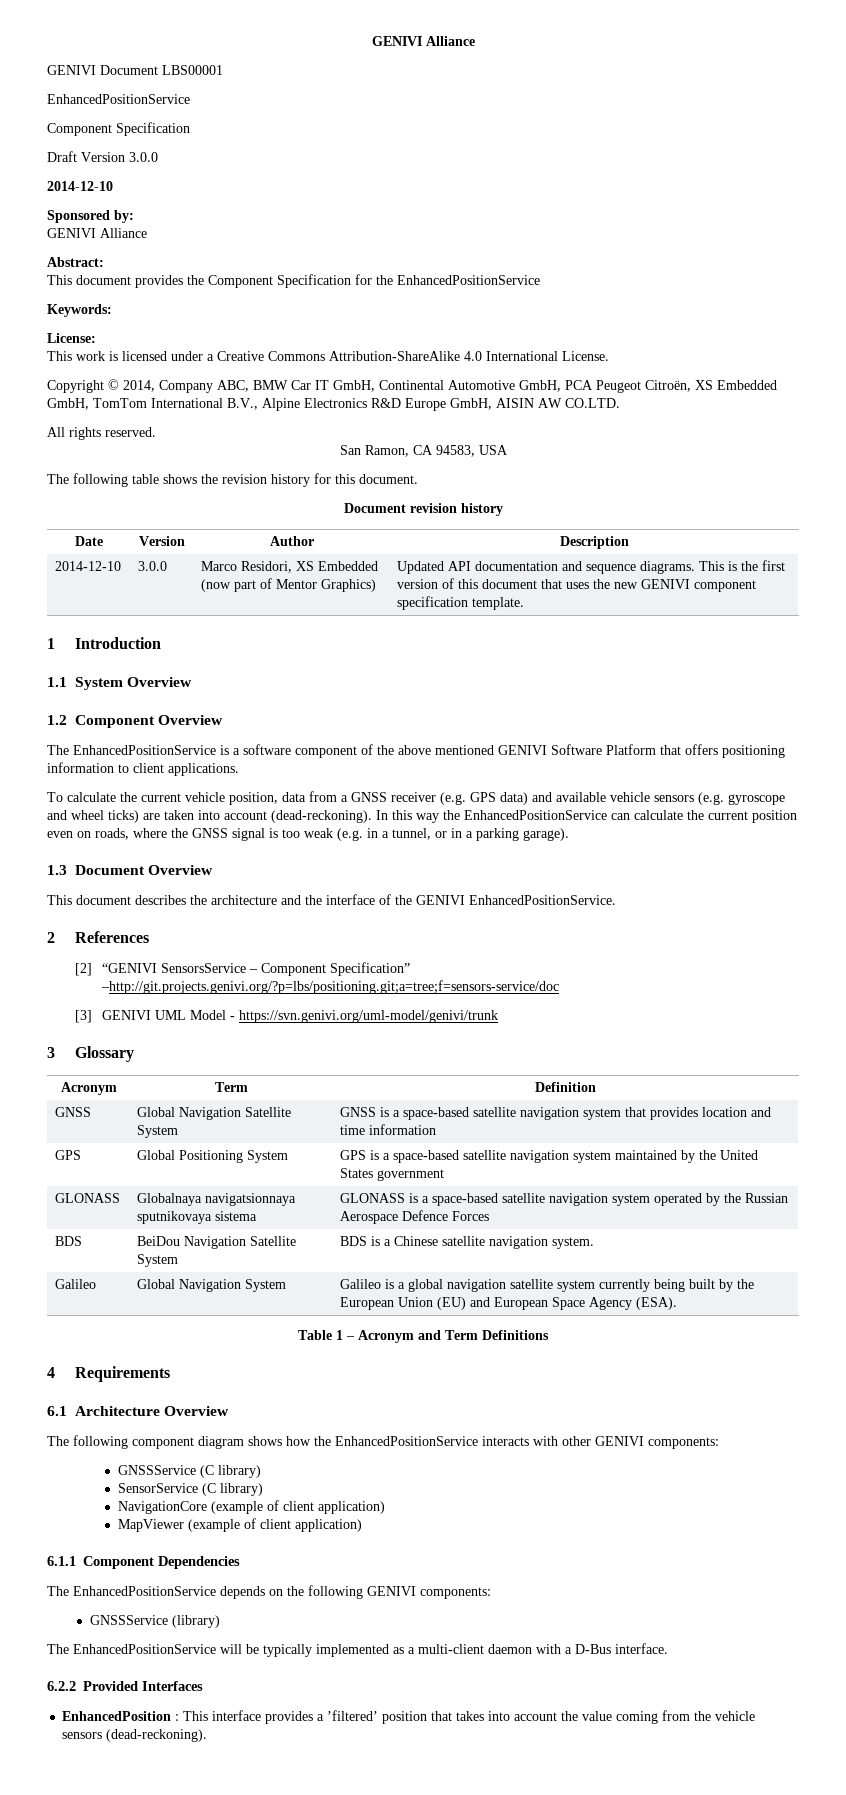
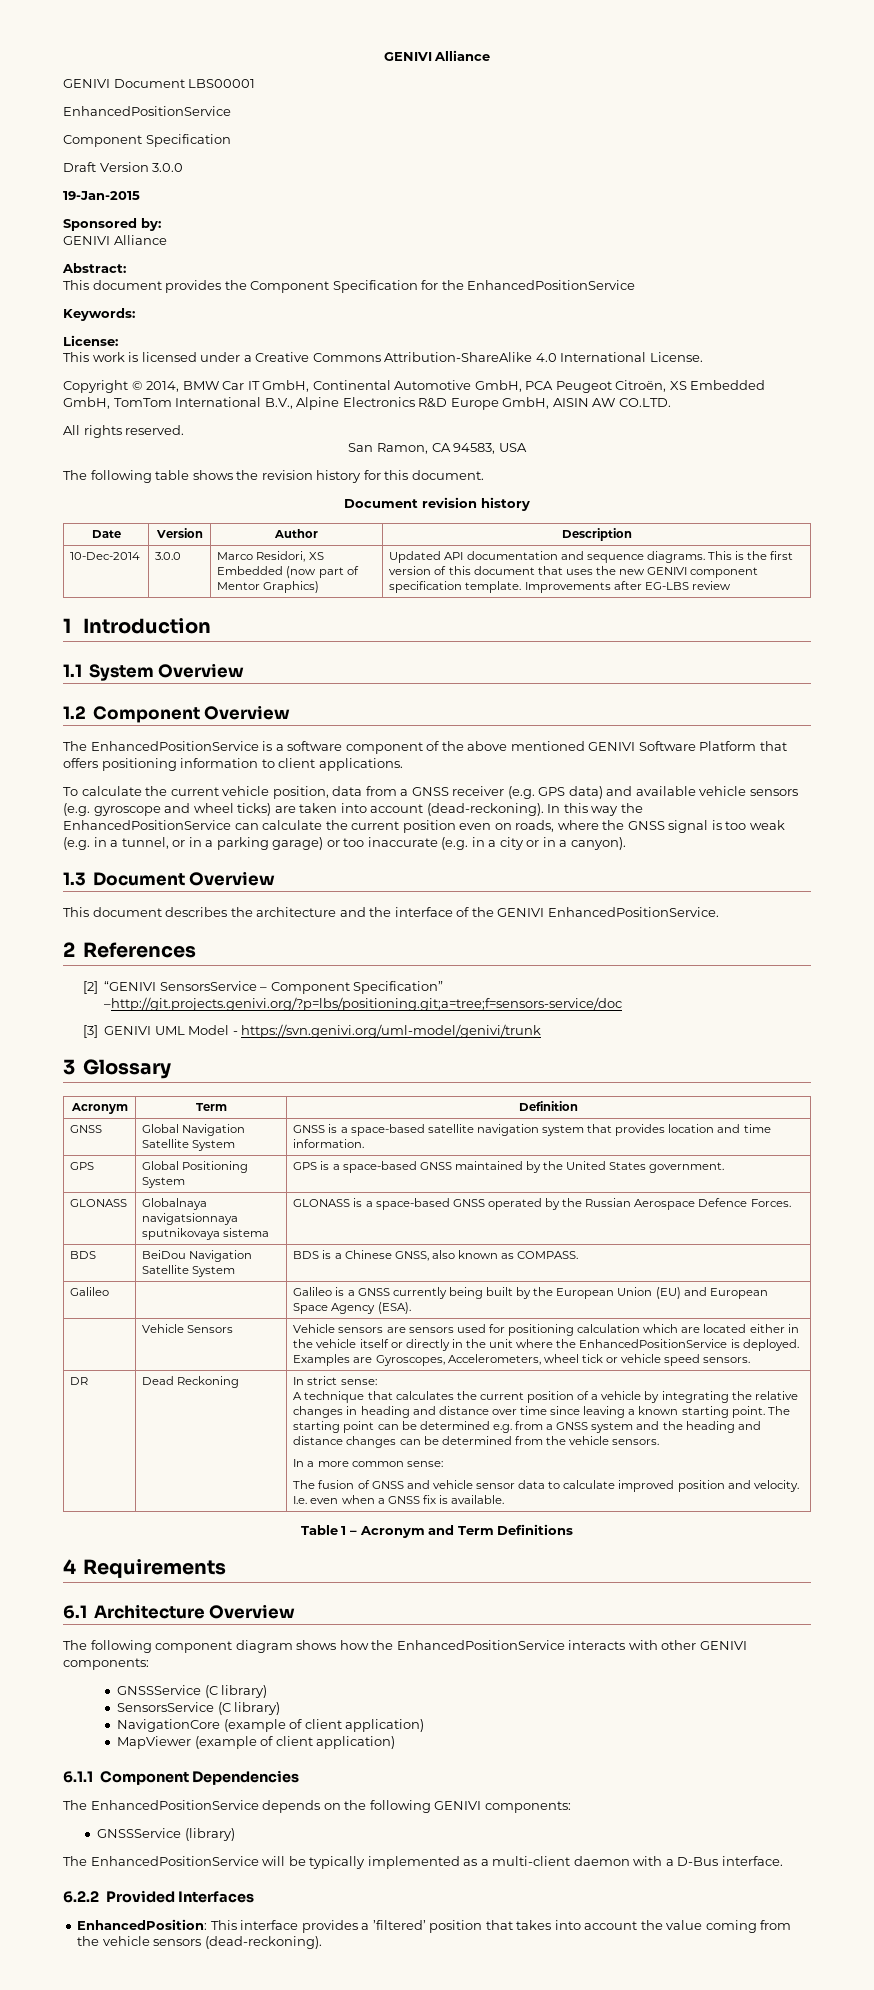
[47,181,113,191] 2014-12-10 -> [63,191,140,200] 19-Jan-2015
[159,380,249,393] Company ABC, -> (180, 386) none
[55,561,122,571] 2014-12-10 -> [70,552,141,560] 10-Dec-2014
(525, 603) none -> [524,581,731,593] Improvements after EG-LBS review
[523,828,569,841] garage). -> [272,837,626,850] garage) or too inaccurate (e.g. in a city or in a canyon).
[369,1124,437,1135] information -> [293,1139,365,1148] information.
[463,1150,612,1163] satellite navigation system -> [419,1162,452,1170] GNSS
[377,1169,445,1181] government -> [649,1162,725,1173] government.
[502,1193,651,1206] satellite navigation system -> [452,1199,485,1207] GNSS
[452,1211,490,1221] Forces -> [750,1199,791,1207] Forces.
[442,1236,595,1249] [55,1279,97,1289] [137,1279,287,1292] satellite navigation system. // Galileo | Global Navigation System -> [394,1250,579,1261] [70,1287,110,1296] GNSS, also known as COMPASS. // Galileo |
[408,1279,596,1292] global navigation satellite system -> [357,1288,390,1296] GNSS
(678, 1303) none -> [142,1324,234,1333] [293,1324,799,1336] [293,1339,799,1351] [293,1354,751,1366] [70,1377,89,1385] [142,1376,240,1388] [293,1376,377,1385] [293,1391,798,1403] [293,1406,790,1418] [293,1421,761,1433] [293,1436,660,1448] [293,1459,443,1467] [293,1480,799,1492] [293,1495,505,1504] // | Vehicle Sensors | Vehicle sensors are sensors used for positioning calculation which are located either in the vehicle itself or directly in the unit where the EnhancedPositionService is deployed. Examples are Gyroscopes, Accelerometers, wheel tick or vehicle speed sensors. // DR | Dead Reckoning | In strict sense: // A technique that calculates the current position of a vehicle by integrating the relative changes in heading and distance over time since leaving a known starting point. The starting point can be determined e.g. from a GNSS system and the heading and distance changes can be determined from the vehicle sensors. // In a more common sense: // The fusion of GNSS and vehicle sensor data to calculate improved position and velocity. I.e. even when a GNSS fix is available.
[117,1483,198,1493] SensorService -> [117,1702,215,1712] SensorsService
[62,1711,180,1721] EnhancedPosition : -> [77,1919,208,1930] EnhancedPosition:

